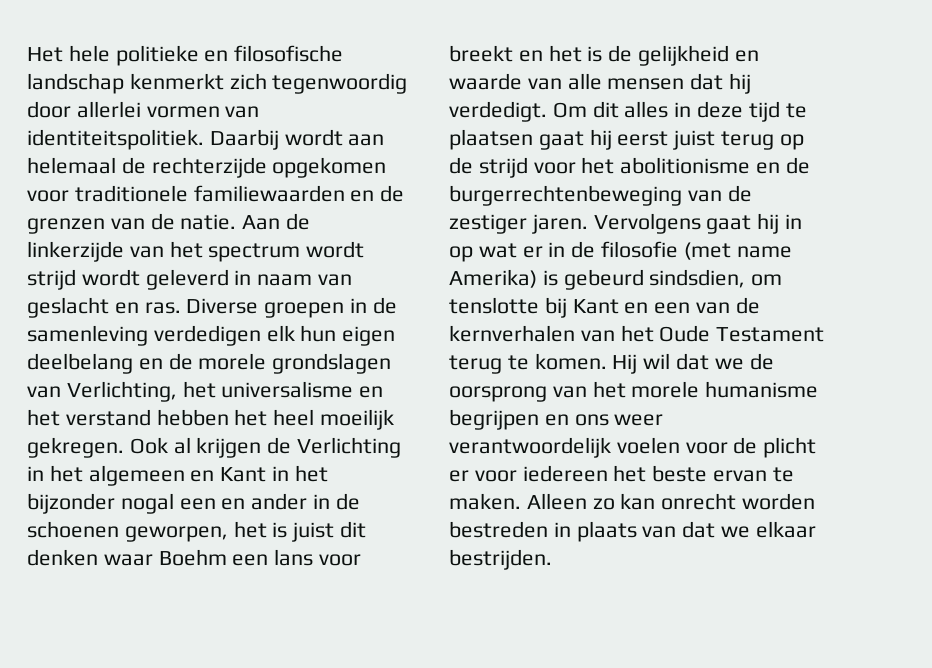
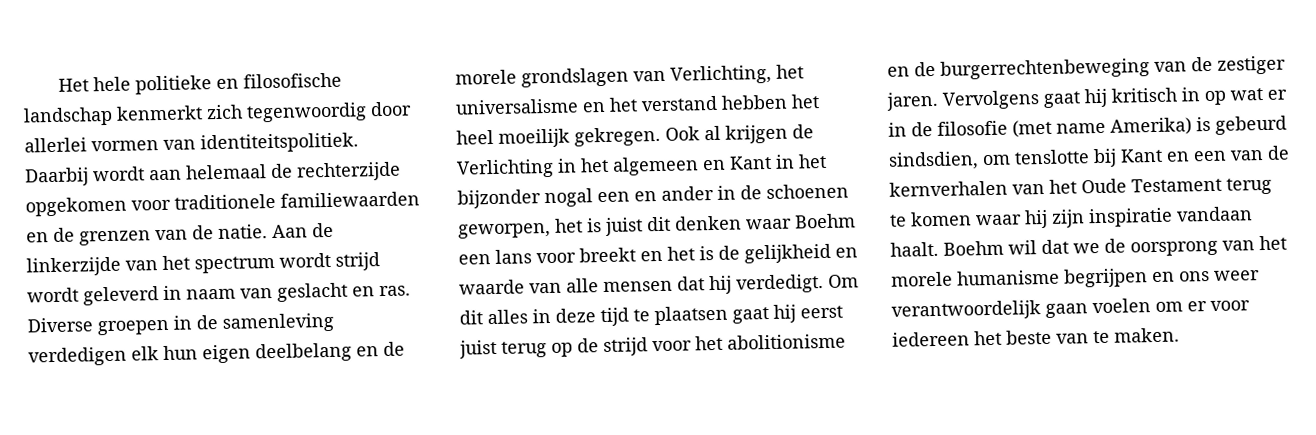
(780, 223) none -> [1111,87,1177,103] kritisch
[534,353,638,374] komen. Hij -> [910,206,1253,229] [890,240,1004,257] komen waar hij zijn inspiratie vandaan haalt. Boehm
[616,437,817,458] voelen voor de plicht -> [1045,298,1183,318] gaan voelen om
[713,470,768,482] ervan -> [1056,333,1089,344] van
[526,493,816,510] [449,521,816,542] [449,549,552,570] Alleen zo kan onrecht worden bestreden in plaats van dat we elkaar bestrijden. -> (1180, 335) none

